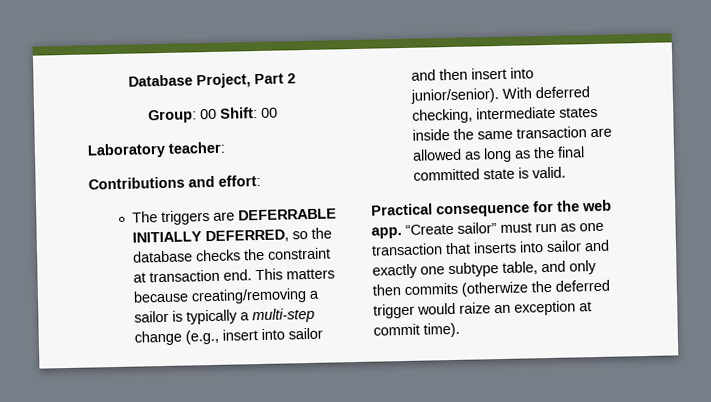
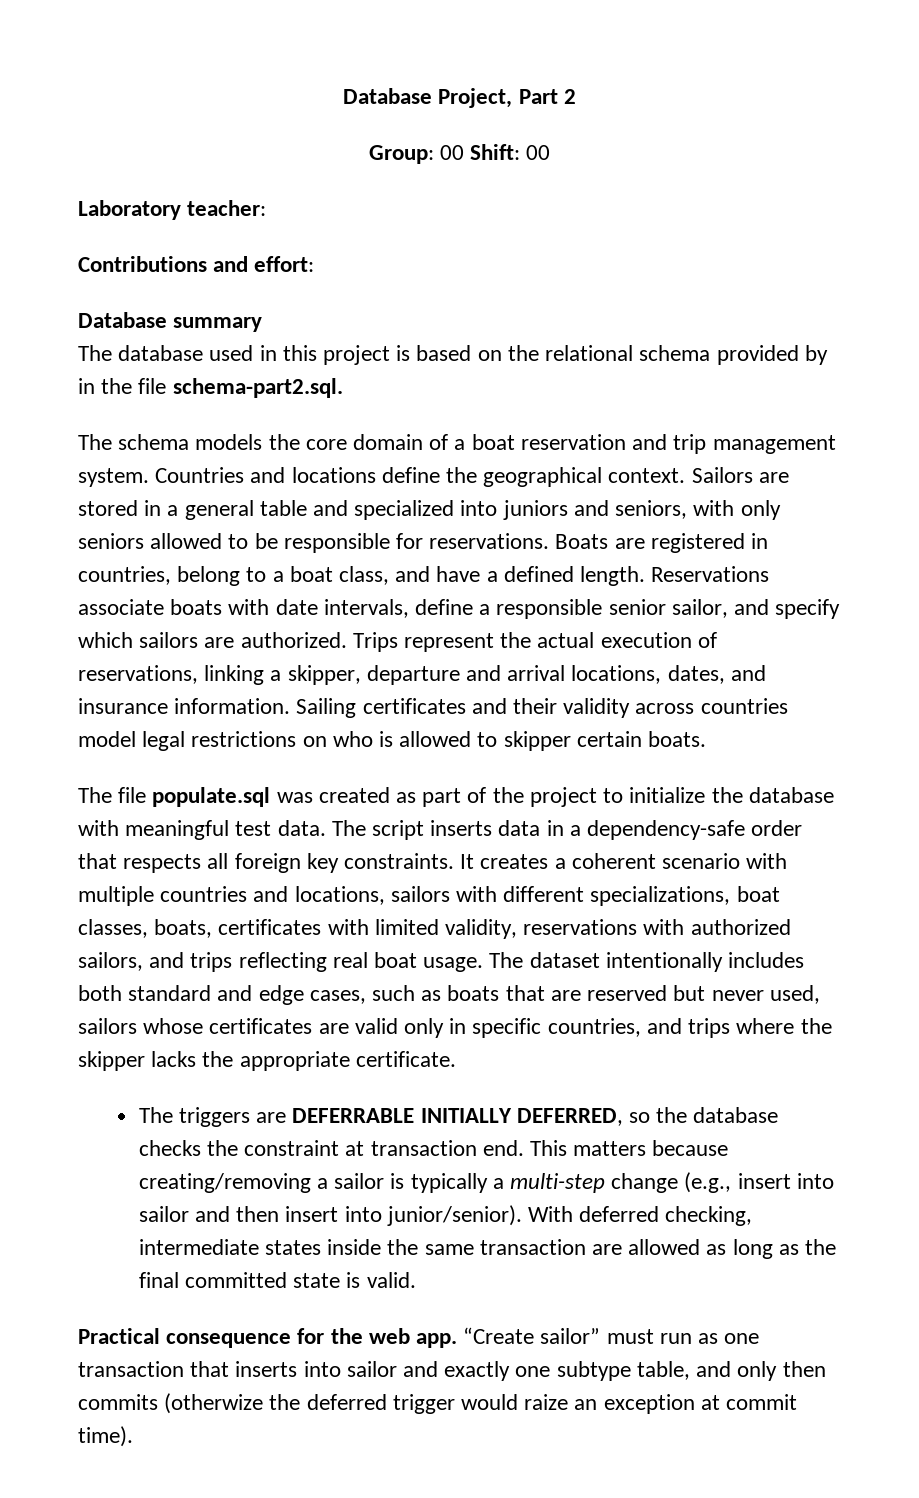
(261, 180) none -> [78,312,263,332] [78,345,828,365] [78,378,343,398] [78,434,836,454] [78,467,789,487] [78,500,781,520] [78,533,769,553] [78,566,770,586] [78,599,841,619] [78,632,717,652] [78,665,766,685] [78,698,788,718] [78,731,707,751] [78,787,834,807] [78,820,803,840] [78,853,788,873] [78,886,780,906] [78,919,791,939] [78,952,805,972] [78,985,820,1005] [78,1018,832,1038] [78,1051,456,1071] // Database summary // The database used in this project is based on the relational schema provided by in the file schema-part2.sql. // The schema models the core domain of a boat reservation and trip management system. Countries and locations define the geographical context. Sailors are stored in a general table and specialized into juniors and seniors, with only seniors allowed to be responsible for reservations. Boats are registered in countries, belong to a boat class, and have a defined length. Reservations associate boats with date intervals, define a responsible senior sailor, and specify which sailors are authorized. Trips represent the actual execution of reservations, linking a skipper, departure and arrival locations, dates, and insurance information. Sailing certificates and their validity across countries model legal restrictions on who is allowed to skipper certain boats. // The file populate.sql was created as part of the project to initialize the database with meaningful test data. The script inserts data in a dependency-safe order that respects all foreign key constraints. It creates a coherent scenario with multiple countries and locations, sailors with different specializations, boat classes, boats, certificates with limited validity, reservations with authorized sailors, and trips reflecting real boat usage. The dataset intentionally includes both standard and edge cases, such as boats that are reserved but never used, sailors whose certificates are valid only in specific countries, and trips where the skipper lacks the appropriate certificate.

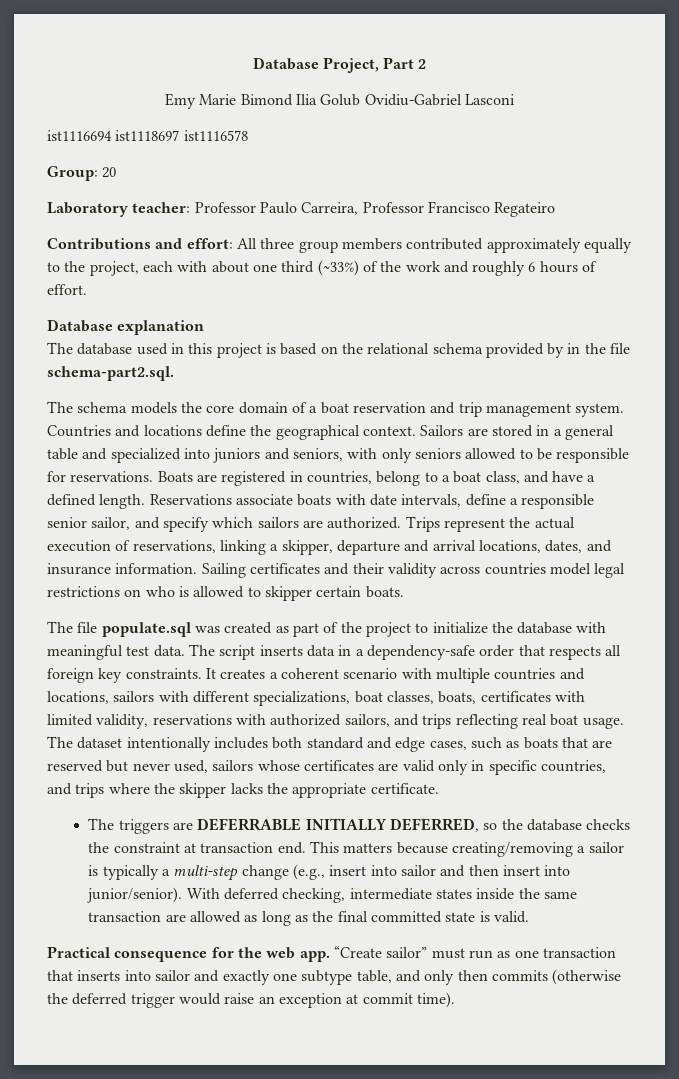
[368,144,551,164] [78,200,267,220] [78,256,315,272] [78,312,263,332] Group: 00 Shift: 00 // Laboratory teacher: // Contributions and effort: // Database summary -> [165,93,515,109] [47,130,248,141] [47,166,117,181] [47,201,556,217] [47,238,632,253] [47,260,598,276] [47,284,87,295] [47,319,205,335] Emy Marie Bimond Ilia Golub Ovidiu-Gabriel Lasconi // ist1116694 ist1118697 ist1116578 // Group: 20 // Laboratory teacher: Professor Paulo Carreira, Professor Francisco Regateiro // Contributions and effort: All three group members contributed approximately equally to the project, each with about one third (~33%) of the work and roughly 6 hours of effort. // Database explanation
[164,1393,264,1414] (otherwize -> [552,969,622,985] (otherwise
[524,1394,569,1410] raize -> [224,993,255,1004] raise

